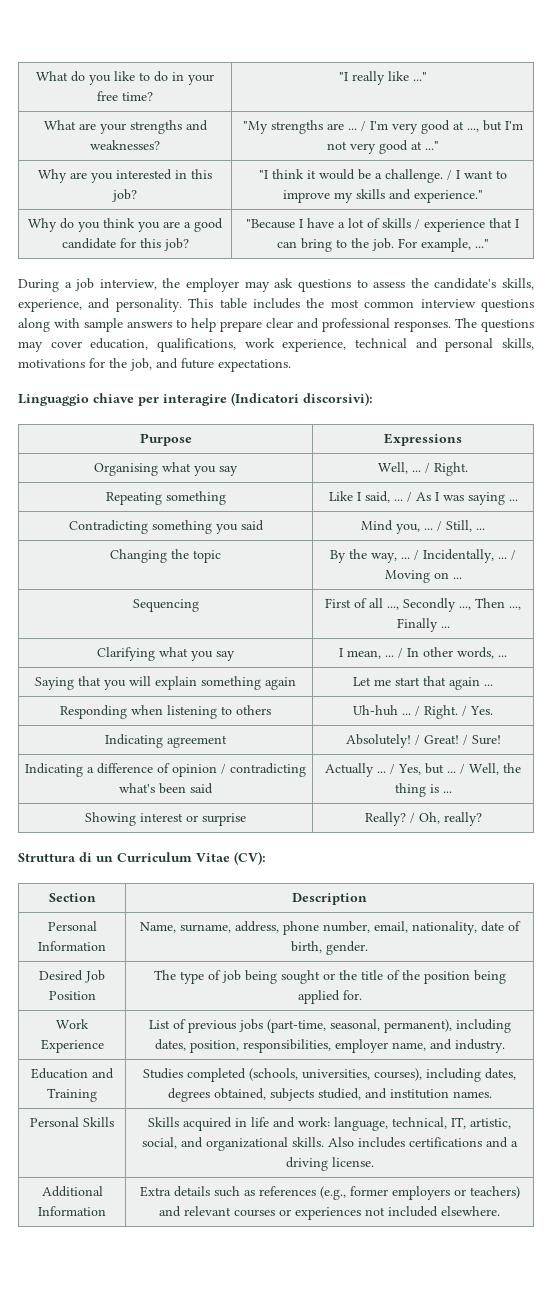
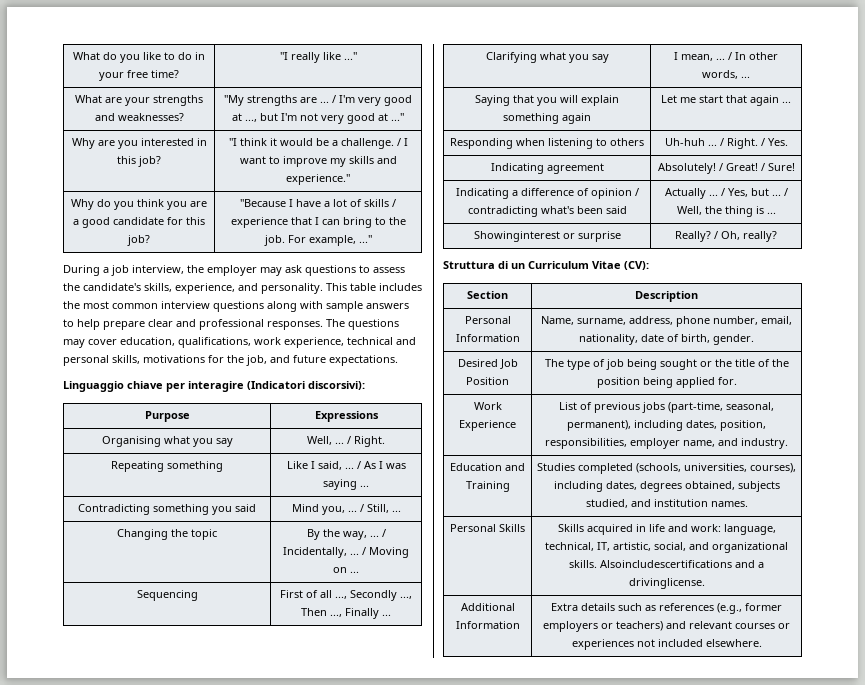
[84,812,183,826] Showing interest -> [473,231,560,242] Showinginterest
[328,1137,518,1148] [285,1157,374,1171] Also includes certifications and a driving license. -> [600,560,764,568] [628,578,705,589] Alsoincludescertifications and a drivinglicense.

